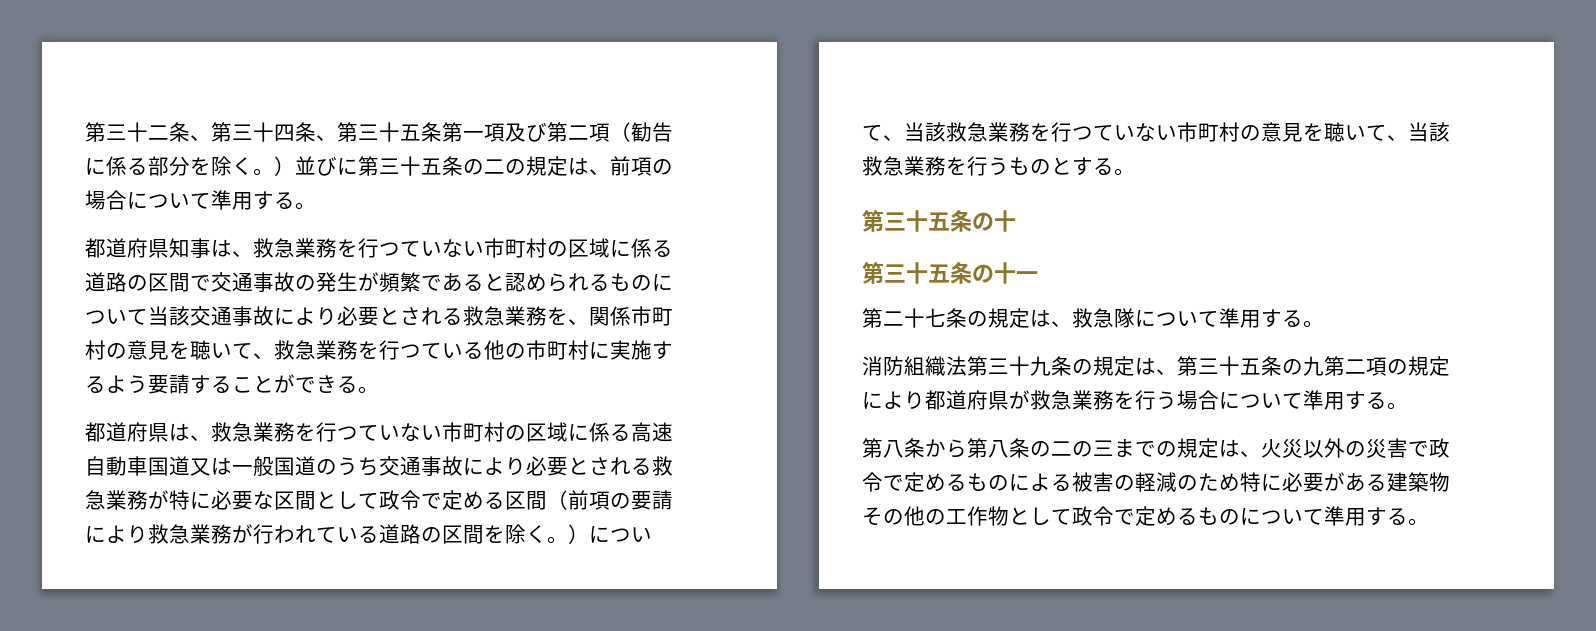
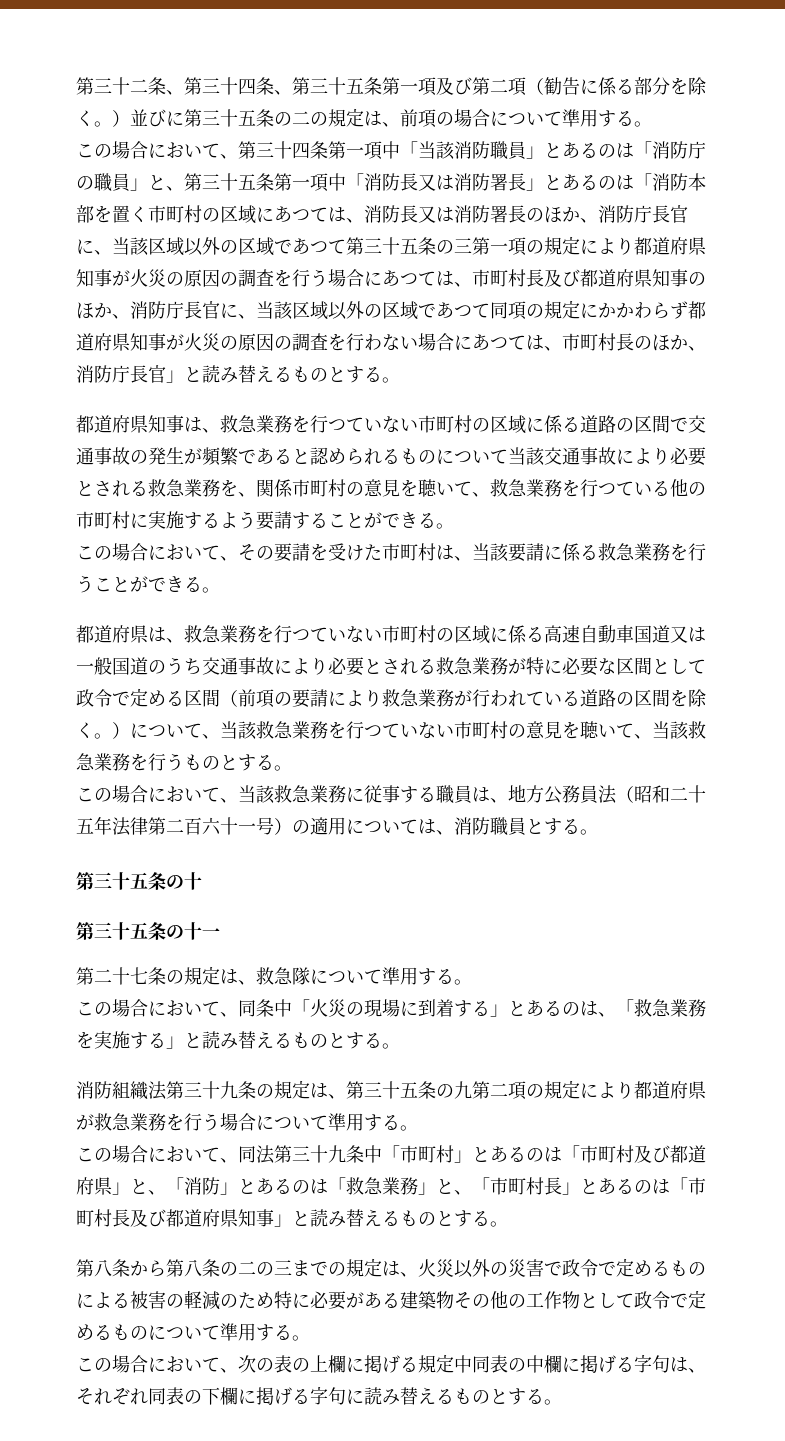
(316, 206) none -> [76,141,706,160] [76,173,706,192] [76,205,688,224] [76,236,706,256] [76,269,706,287] [76,300,706,320] [76,333,706,351] [76,365,400,383] // この場合において、第三十四条第一項中「当該消防職員」とあるのは「消防庁の職員」と、第三十五条第一項中「消防長又は消防署長」とあるのは「消防本部を置く市町村の区域にあつては、消防長又は消防署長のほか、消防庁長官に、当該区域以外の区域であつて第三十五条の三第一項の規定により都道府県知事が火災の原因の調査を行う場合にあつては、市町村長及び都道府県知事のほか、消防庁長官に、当該区域以外の区域であつて同項の規定にかかわらず都道府県知事が火災の原因の調査を行わない場合にあつては、市町村長のほか、消防庁長官」と読み替えるものとする。
(379, 390) none -> [76,543,706,562] [76,575,220,593] // この場合において、その要請を受けた市町村は、当該要請に係る救急業務を行うことができる。
(1135, 172) none -> [76,785,706,804] [76,816,598,836] // この場合において、当該救急業務に従事する職員は、地方公務員法（昭和二十五年法律第二百六十一号）の適用については、消防職員とする。
(1324, 324) none -> [76,999,706,1017] [76,1031,400,1049] // この場合において、同条中「火災の現場に到着する」とあるのは、「救急業務を実施する」と読み替えるものとする。
(1408, 406) none -> [76,1145,706,1164] [76,1177,706,1195] [76,1209,508,1227] // この場合において、同法第三十九条中「市町村」とあるのは「市町村及び都道府県」と、「消防」とあるのは「救急業務」と、「市町村長」とあるのは「市町村長及び都道府県知事」と読み替えるものとする。
(1429, 522) none -> [76,1354,706,1373] [76,1386,562,1405] // この場合において、次の表の上欄に掲げる規定中同表の中欄に掲げる字句は、それぞれ同表の下欄に掲げる字句に読み替えるものとする。

